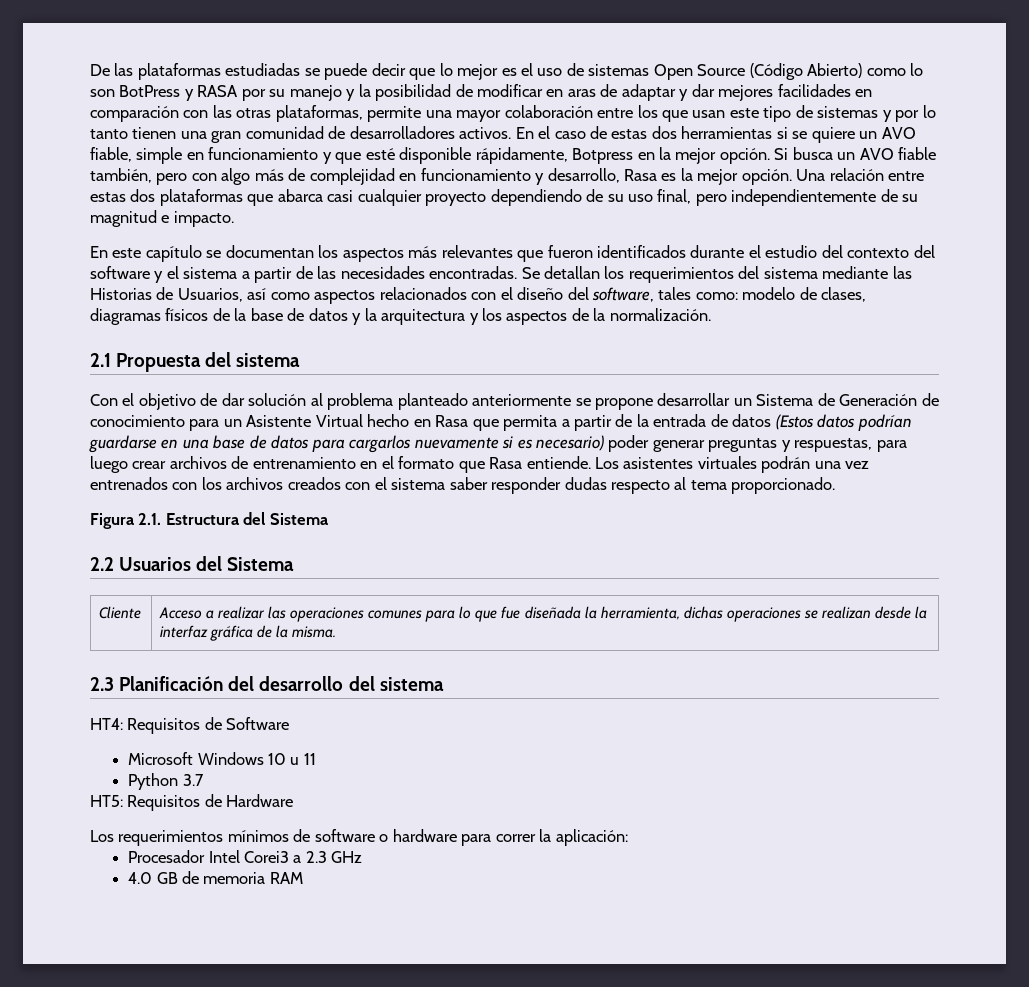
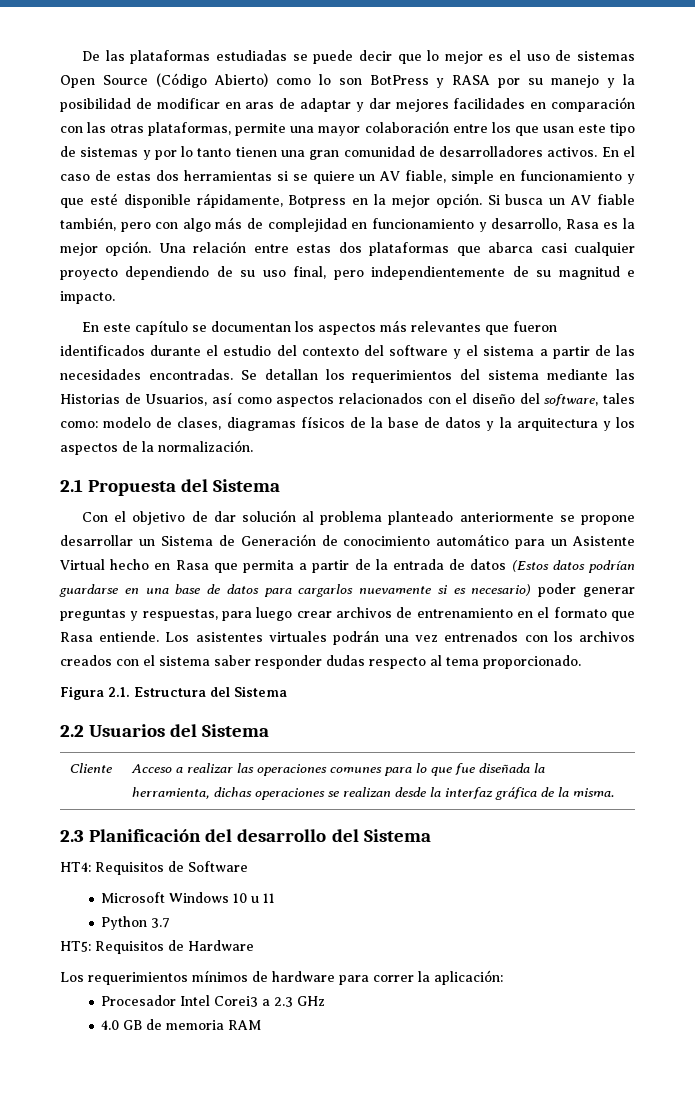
[881,127,916,139] AVO -> [379,171,401,181] AV
[859,148,894,160] AVO -> [570,195,592,205] AV
[236,353,301,367] sistema -> [213,479,281,492] Sistema
(185, 421) none -> [436,534,510,546] automático
[379,677,444,691] sistema -> [363,829,431,842] Sistema
[314,829,389,842] software o -> (268, 976) none

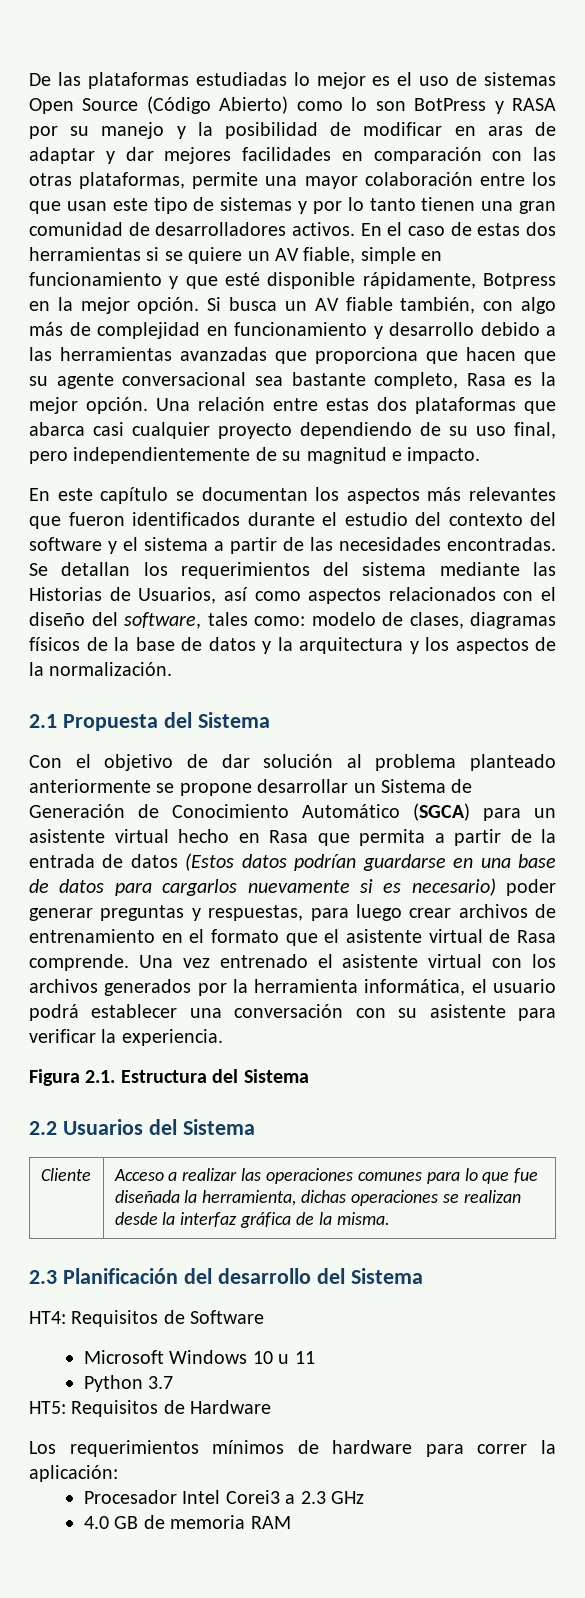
[292,50,422,64] se puede decir que -> (287, 79) none
[120,222,151,232] pero -> (476, 305) none
[491,218,562,231] desarrollo, -> [389,322,556,336] [29,347,556,364] [29,372,459,389] desarrollo debido a las herramientas avanzadas que proporciona que hacen que su agente conversacional sea bastante completo,
[343,534,635,549] [60,559,105,570] conocimiento automático para un Asistente Virtual -> [172,803,556,821] [29,829,169,843] Conocimiento Automático (SGCA) para un asistente virtual
[60,630,635,645] [60,655,581,669] Rasa entiende. Los asistentes virtuales podrán una vez entrenados con los archivos creados con el sistema saber responder dudas respecto al tema proporcionado. -> [324,929,556,943] [29,954,556,971] [29,979,556,996] [29,1004,556,1021] [29,1029,223,1046] el asistente virtual de Rasa comprende. Una vez entrenado el asistente virtual con los archivos generados por la herramienta informática, el usuario podrá establecer una conversación con su asistente para verificar la experiencia.

